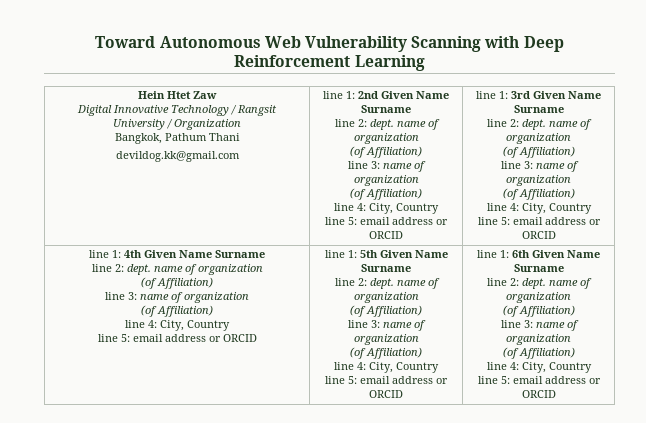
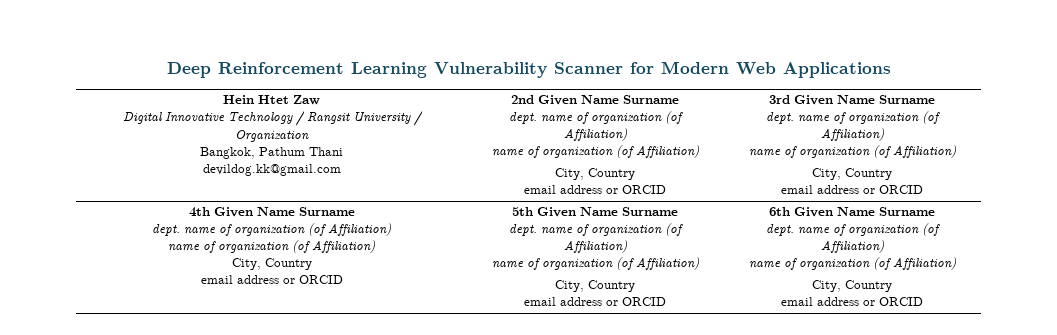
[95,36,564,52] [234,55,425,71] Toward Autonomous Web Vulnerability Scanning with Deep Reinforcement Learning -> [166,61,891,78] Deep Reinforcement Learning Vulnerability Scanner for Modern Web Applications
[323,91,356,99] line 1: -> (341, 170) none
[334,119,440,130] [353,133,419,144] [350,146,423,158] [348,161,427,172] [353,175,419,186] [350,188,423,200] [334,203,440,214] [325,217,449,225] [369,231,404,239] [476,91,509,99] line 2: dept. name of organization // (of Affiliation) // line 3: name of organization // (of Affiliation) // line 4: City, Country // line 5: email address or ORCID | line 1: -> [509,111,683,124] [563,128,627,141] [491,145,699,158] [555,168,635,180] [524,185,666,194] dept. name of organization (of Affiliation) // name of organization (of Affiliation) // City, Country // email address or ORCID |
[487,119,592,130] [506,133,571,144] [502,146,575,158] [500,161,579,172] [506,175,571,186] [502,188,575,200] [486,203,592,214] [477,217,510,225] line 2: dept. name of organization // (of Affiliation) // line 3: name of organization // (of Affiliation) // line 4: City, Country // line 5: -> [766,111,940,124] [820,128,884,141] [748,145,956,158] [812,168,892,180] dept. name of organization (of Affiliation) // name of organization (of Affiliation) // City, Country //
[89,250,121,258] line 1: -> (923, 189) none
[91,264,263,275] [141,277,213,289] [105,292,249,303] [141,305,213,317] [125,320,230,331] [97,334,257,342] [324,250,357,258] line 2: dept. name of organization // (of Affiliation) // line 3: name of organization // (of Affiliation) // line 4: City, Country // line 5: email address or ORCID | line 1: -> [152,223,391,236] [168,240,375,253] [231,258,312,270] [200,275,343,284] dept. name of organization (of Affiliation) // name of organization (of Affiliation) // City, Country // email address or ORCID |
[334,278,440,289] [353,292,419,303] [350,305,423,317] [348,320,427,331] [353,334,419,345] [350,347,423,359] [334,362,440,373] [325,376,449,384] [369,390,404,398] [477,250,510,258] line 2: dept. name of organization // (of Affiliation) // line 3: name of organization // (of Affiliation) // line 4: City, Country // line 5: email address or ORCID | line 1: -> [509,223,683,236] [563,240,627,253] [491,257,699,270] [555,280,635,292] [524,297,666,306] dept. name of organization (of Affiliation) // name of organization (of Affiliation) // City, Country // email address or ORCID |
[487,278,592,289] [506,292,571,303] [502,305,575,317] [500,320,579,331] [506,334,571,345] [502,347,575,359] [486,362,592,373] [477,376,510,384] line 2: dept. name of organization // (of Affiliation) // line 3: name of organization // (of Affiliation) // line 4: City, Country // line 5: -> [766,223,940,236] [820,240,884,253] [748,257,956,270] [812,280,892,292] dept. name of organization (of Affiliation) // name of organization (of Affiliation) // City, Country //

